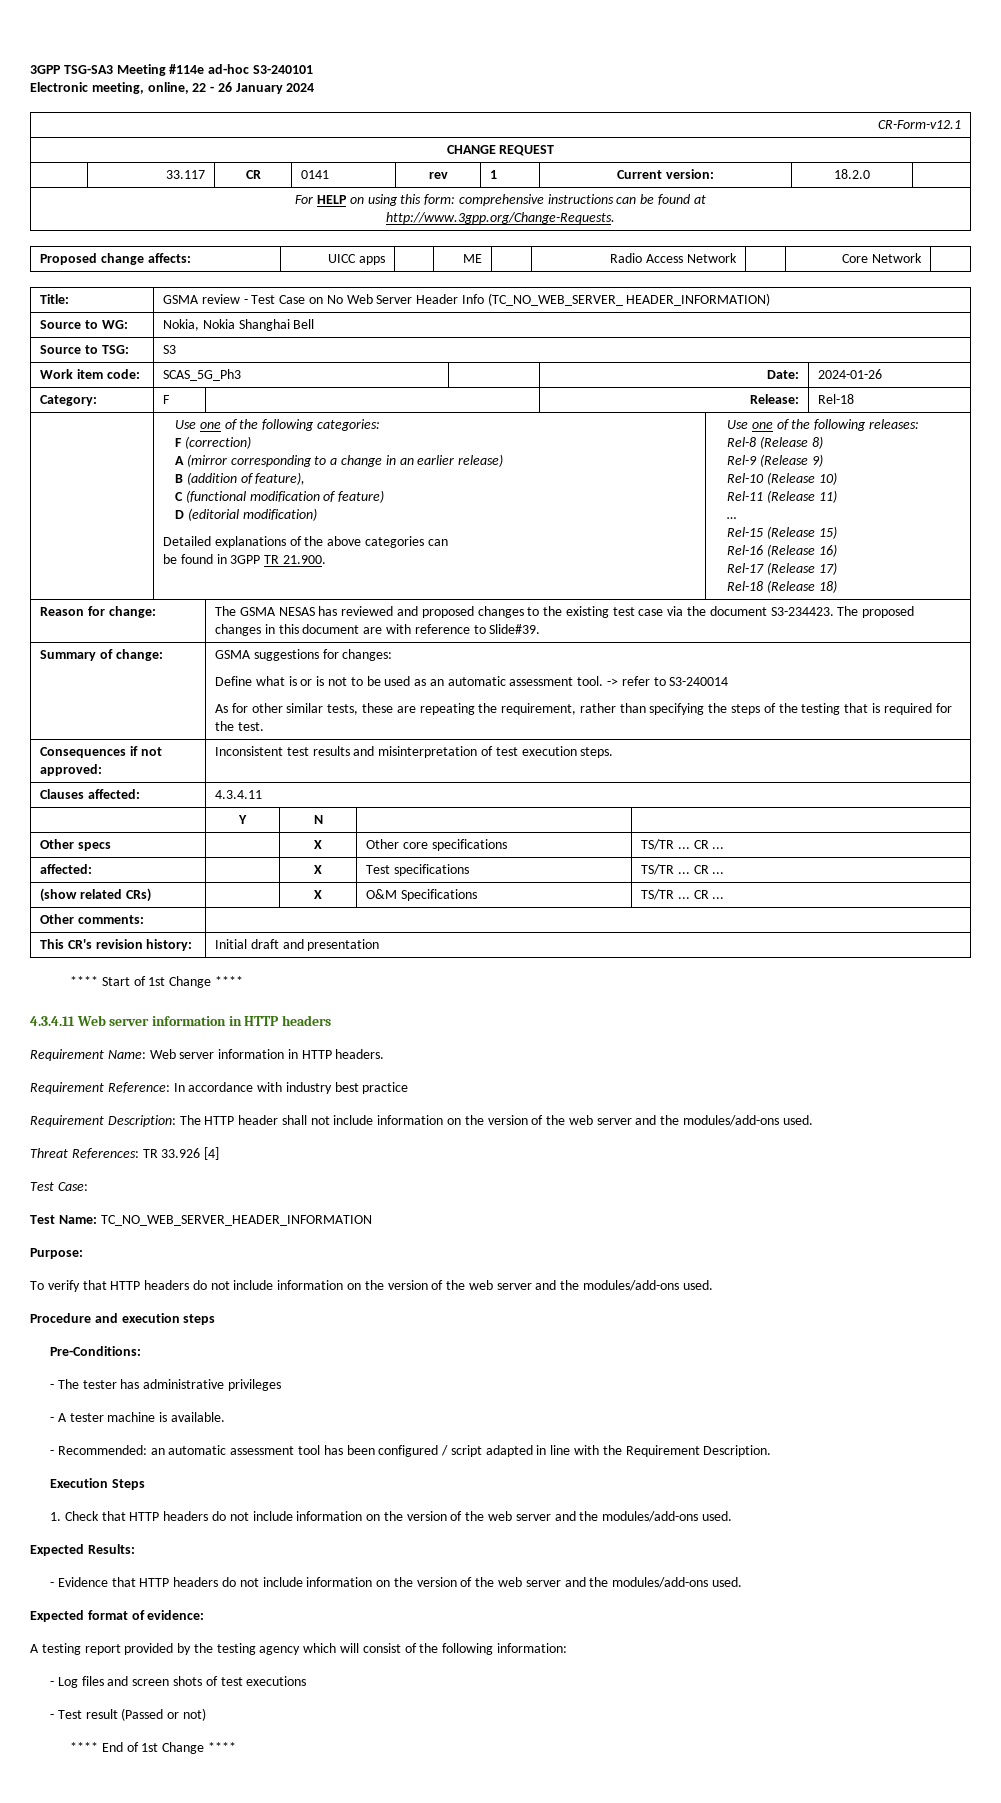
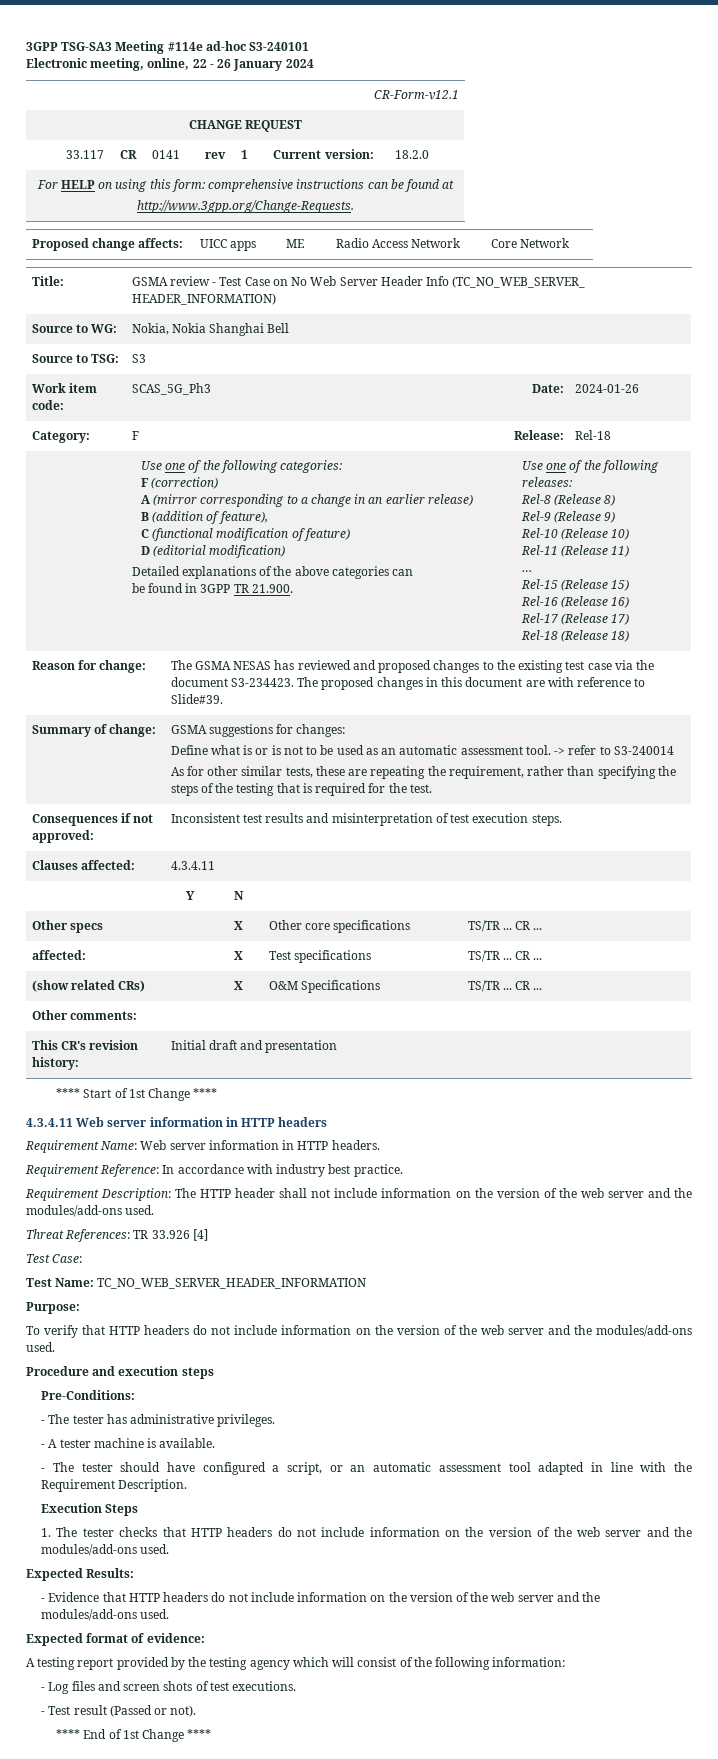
[362,1082,409,1094] practice -> [353,1164,403,1177] practice.
[227,1379,281,1391] privileges -> [217,1414,276,1427] privileges.
[57,1445,482,1457] Recommended: an automatic assessment tool has been configured / script -> [52,1462,531,1475] The tester should have configured a script, or an automatic assessment tool
[64,1511,99,1521] Check -> [56,1527,158,1537] The tester checks
[246,1676,307,1686] executions -> [232,1681,297,1691] executions.
[182,1708,206,1721] not) -> [170,1705,197,1717] not).

